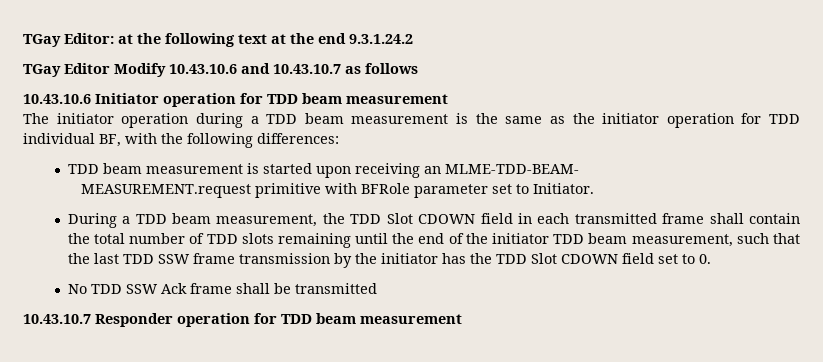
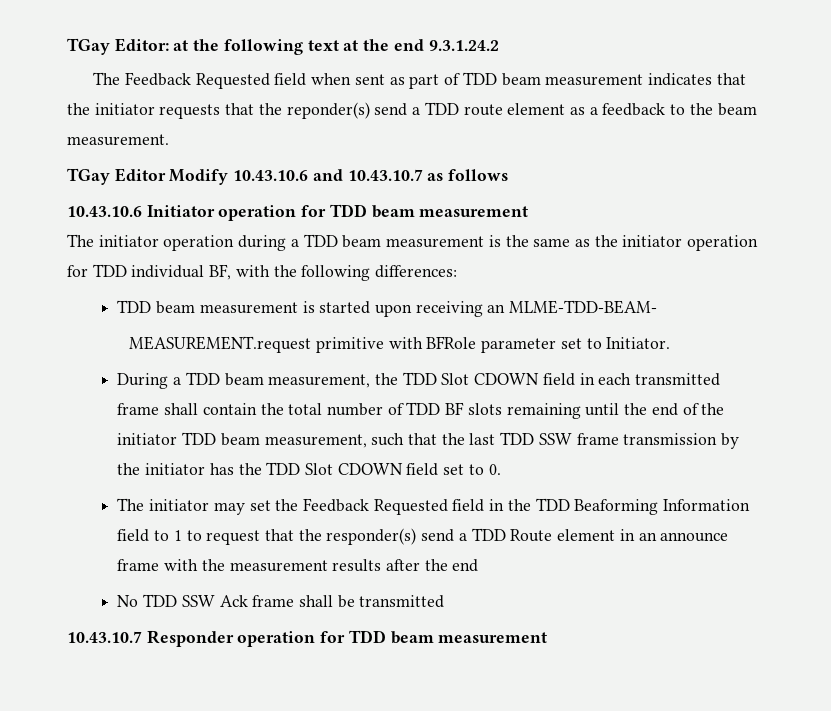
(413, 39) none -> [93,72,746,89] [67,102,757,119] [67,134,169,146] // The Feedback Requested field when sent as part of TDD beam measurement indicates that the initiator requests that the reponder(s) send a TDD route element as a feedback to the beam measurement.
(238, 239) none -> [445,402,465,415] BF
(711, 259) none -> [117,498,751,515] [117,528,729,545] [117,559,479,572] // The initiator may set the Feedback Requested field in the TDD Beaforming Information field to 1 to request that the responder(s) send a TDD Route element in an announce frame with the measurement results after the end

